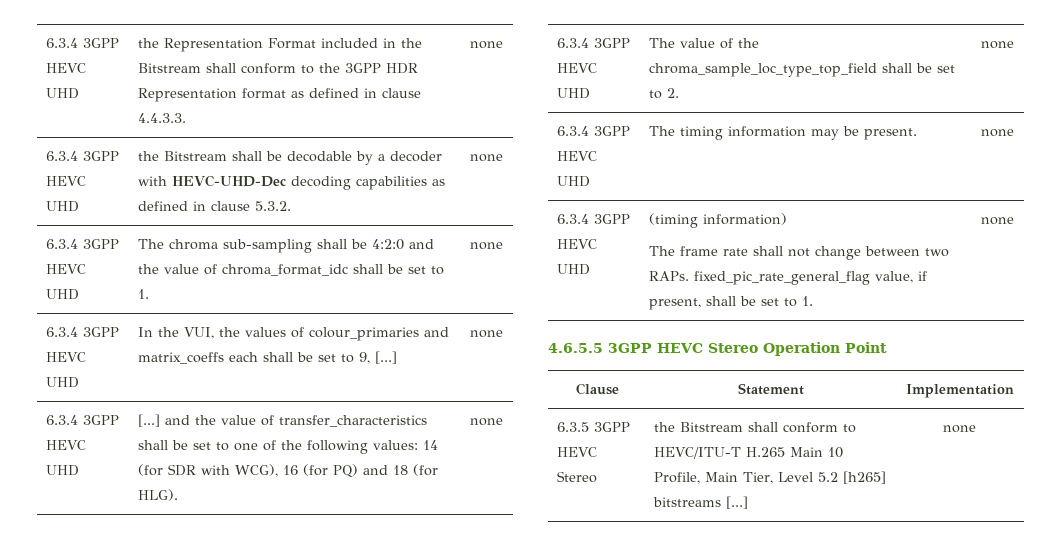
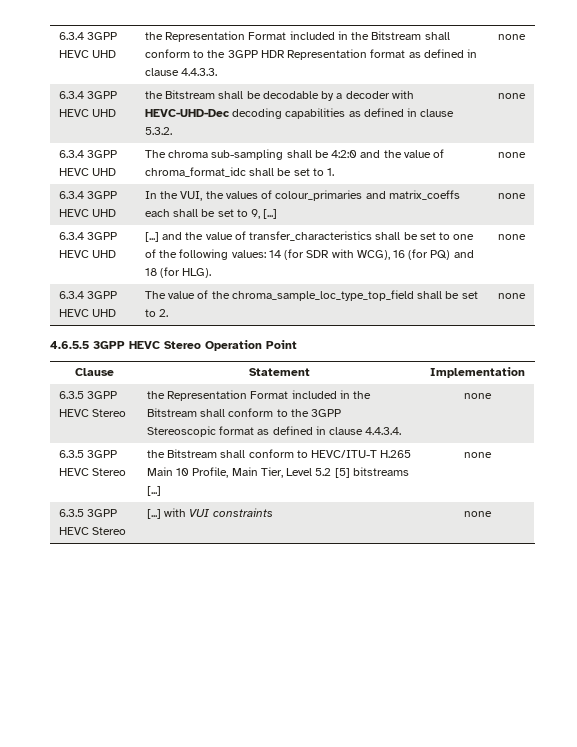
[557,126,631,136] [557,151,598,161] [557,176,591,187] [649,126,918,140] [980,129,1014,137] [557,214,631,224] [557,239,598,249] [557,264,591,275] [649,213,788,228] [649,246,950,260] [649,271,928,285] [649,296,814,310] [980,217,1014,225] // 6.3.4 3GPP HEVC UHD | The timing information may be present. | none // 6.3.4 3GPP HEVC UHD | (timing information) // The frame rate shall not change between two RAPs. fixed_pic_rate_general_flag value, if present, shall be set to 1. | none -> (526, 296) none
(1014, 391) none -> [58,391,118,399] [58,409,127,417] [146,390,372,401] [146,408,342,417] [146,426,402,437] [464,393,492,399] // 6.3.5 3GPP HEVC Stereo | the Representation Format included in the Bitstream shall conform to the 3GPP Stereoscopic format as defined in clause 4.4.3.4. | none
[843,471,887,484] [h265] -> [334,468,350,478] [5]
(976, 429) none -> [58,509,118,517] [58,527,127,535] [146,508,273,519] [464,511,492,517] // 6.3.5 3GPP HEVC Stereo | [...] with VUI constraints | none

